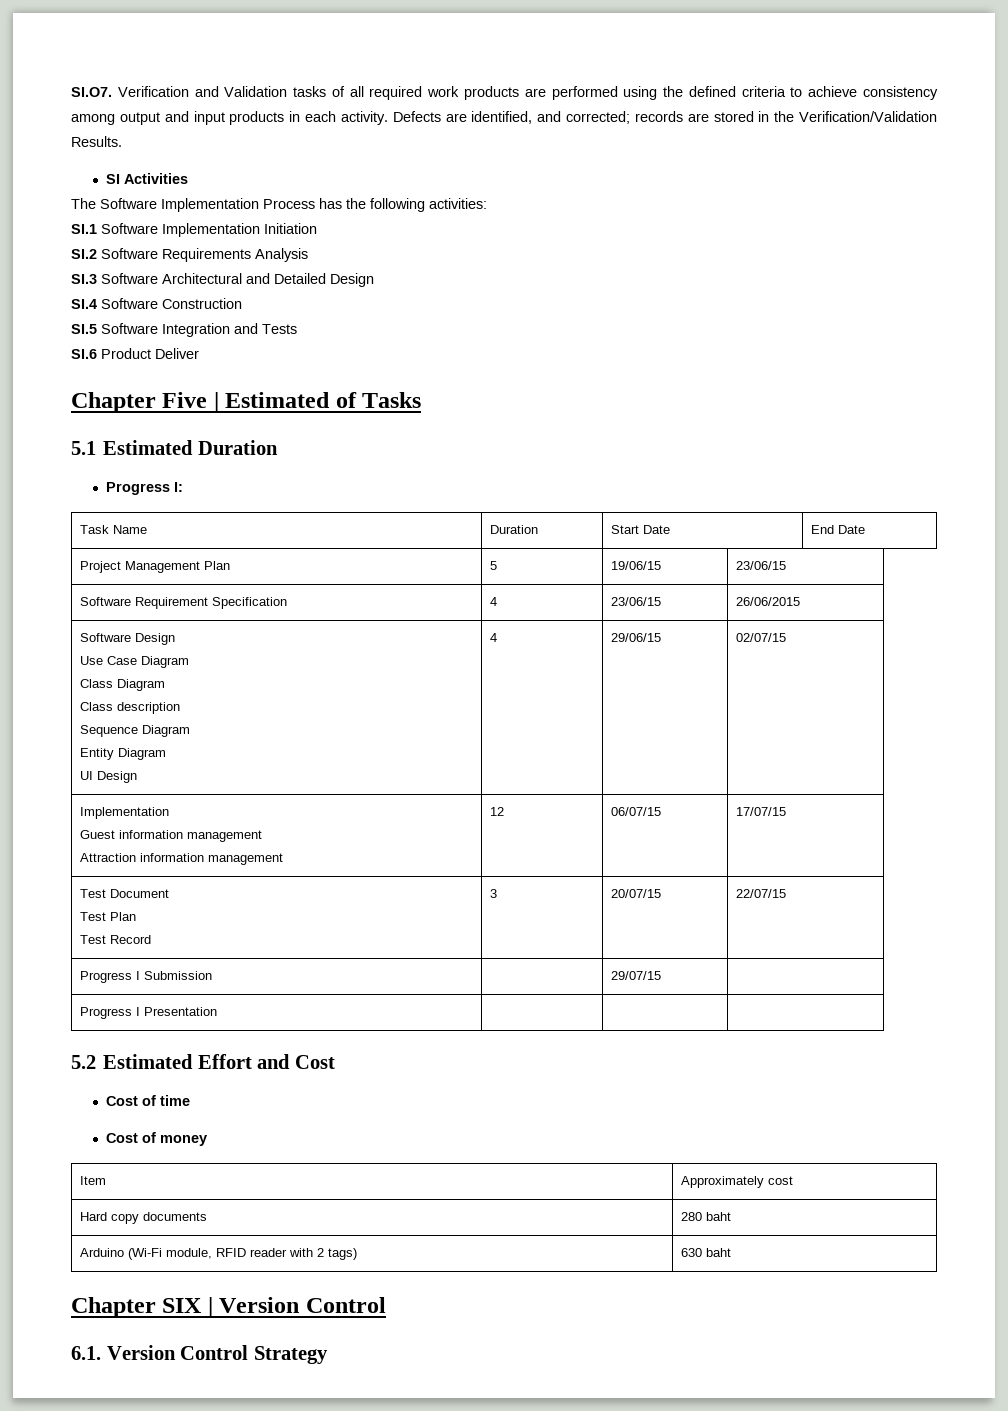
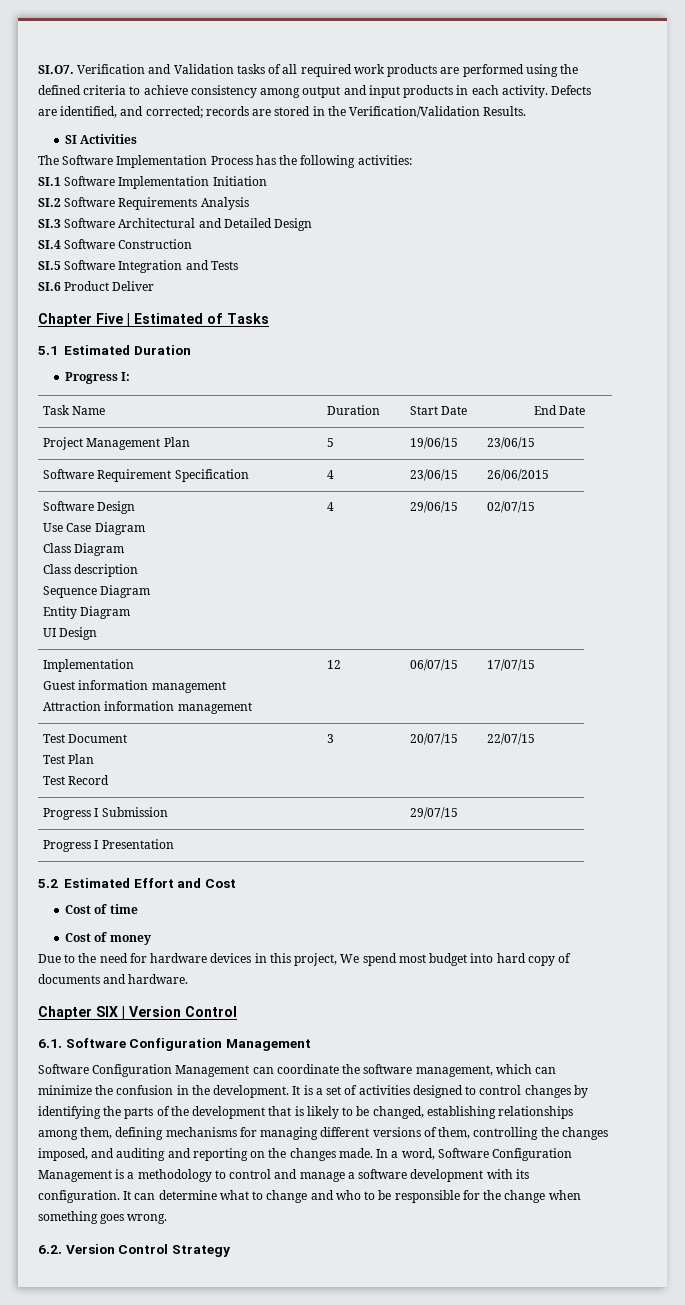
[80,1176,107,1185] [681,1176,794,1188] [80,1212,208,1224] [681,1212,732,1221] [80,1248,358,1260] [681,1248,732,1257] // Item | Approximately cost // Hard copy documents | 280 baht // Arduino (Wi-Fi module, RFID reader with 2 tags) | 630 baht -> [38,953,572,966] [38,974,189,984] // Due to the need for hardware devices in this project, We spend most budget into hard copy of documents and hardware.
(101, 1353) none -> [65,1038,311,1051] [38,1064,557,1077] [38,1085,588,1098] [38,1106,574,1119] [38,1127,608,1140] [38,1148,573,1161] [38,1169,529,1182] [38,1190,581,1203] [38,1211,168,1224] [38,1245,62,1254] Software Configuration Management // Software Configuration Management can coordinate the software management, which can minimize the confusion in the development. It is a set of activities designed to control changes by identifying the parts of the development that is likely to be changed, establishing relationships among them, defining mechanisms for managing different versions of them, controlling the changes imposed, and auditing and reporting on the changes made. In a word, Software Configuration Management is a methodology to control and manage a software development with its configuration. It can determine what to change and who to be responsible for the change when something goes wrong. // 6.2.

